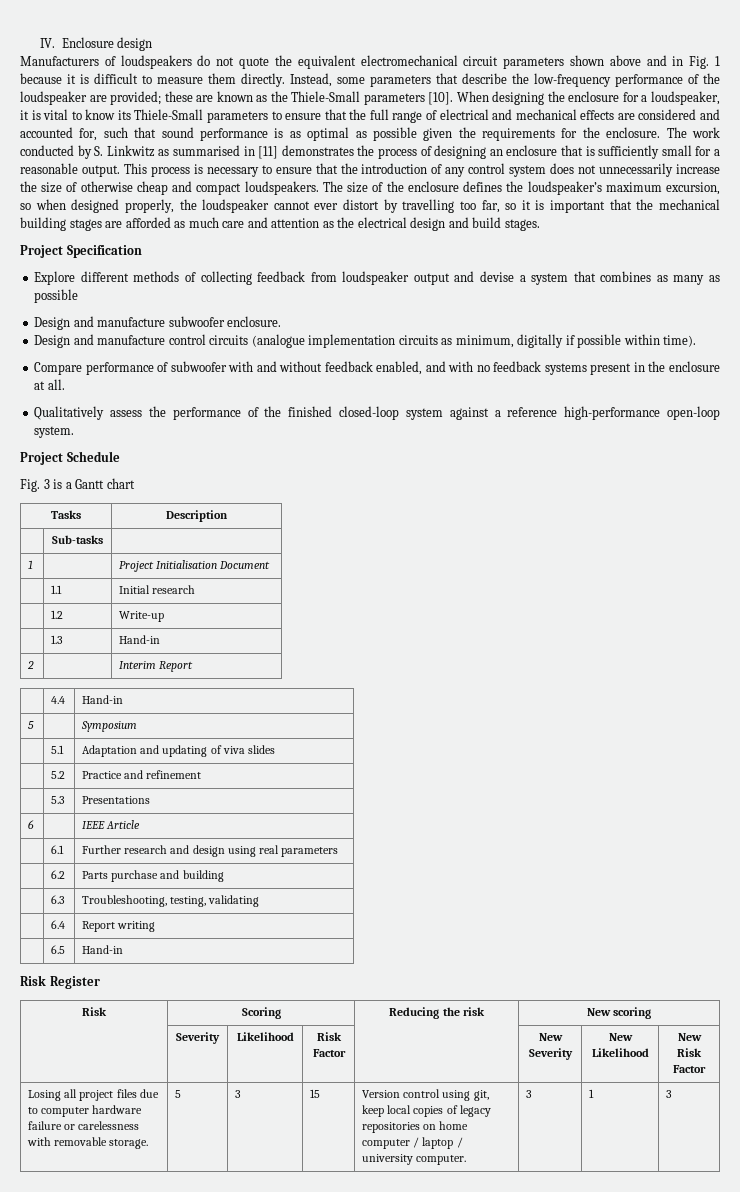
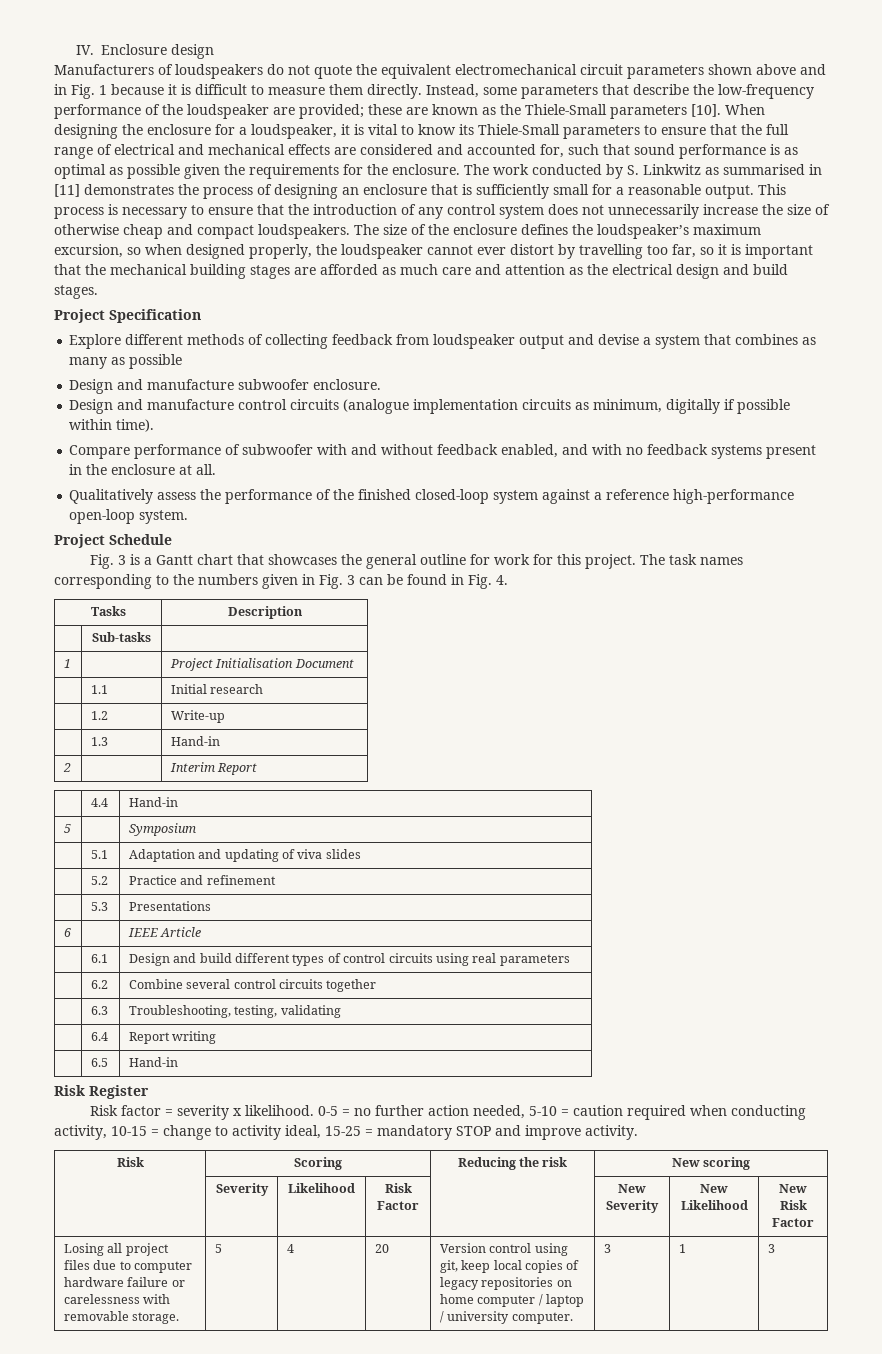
(135, 483) none -> [236,554,743,569] [54,574,508,589] that showcases the general outline for work for this project. The task names corresponding to the numbers given in Fig. 3 can be found in Fig. 4.
[82,845,225,857] Further research and design -> [128,953,433,966] Design and build different types of control circuits
[82,870,224,882] Parts purchase and building -> [128,979,377,992] Combine several control circuits together
(100, 982) none -> [89,1105,806,1120] [54,1125,638,1140] // Risk factor = severity x likelihood. 0-5 = no further action needed, 5-10 = caution required when conducting activity, 10-15 = change to activity ideal, 15-25 = mandatory STOP and improve activity.
[235,1090,242,1098] [310,1089,321,1098] 3 | 15 -> [286,1244,294,1253] [374,1244,389,1253] 4 | 20

